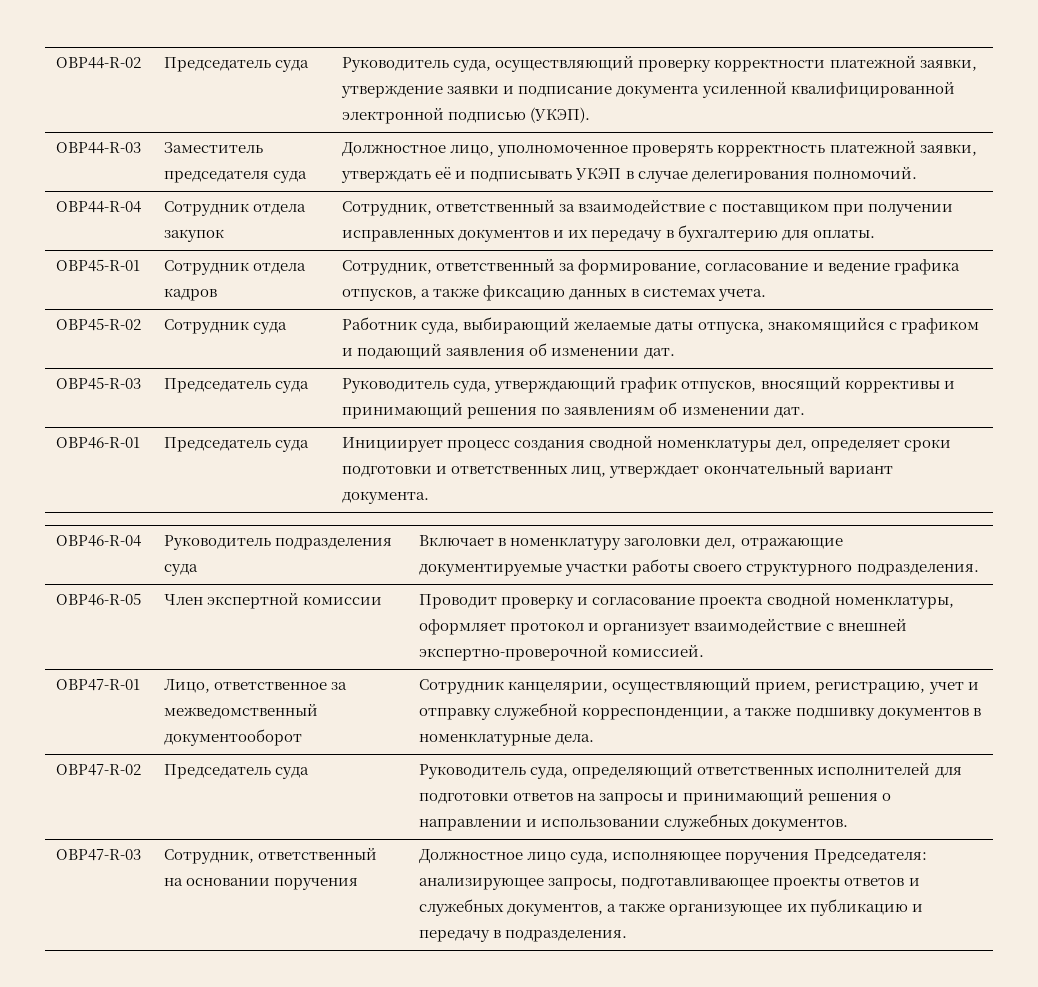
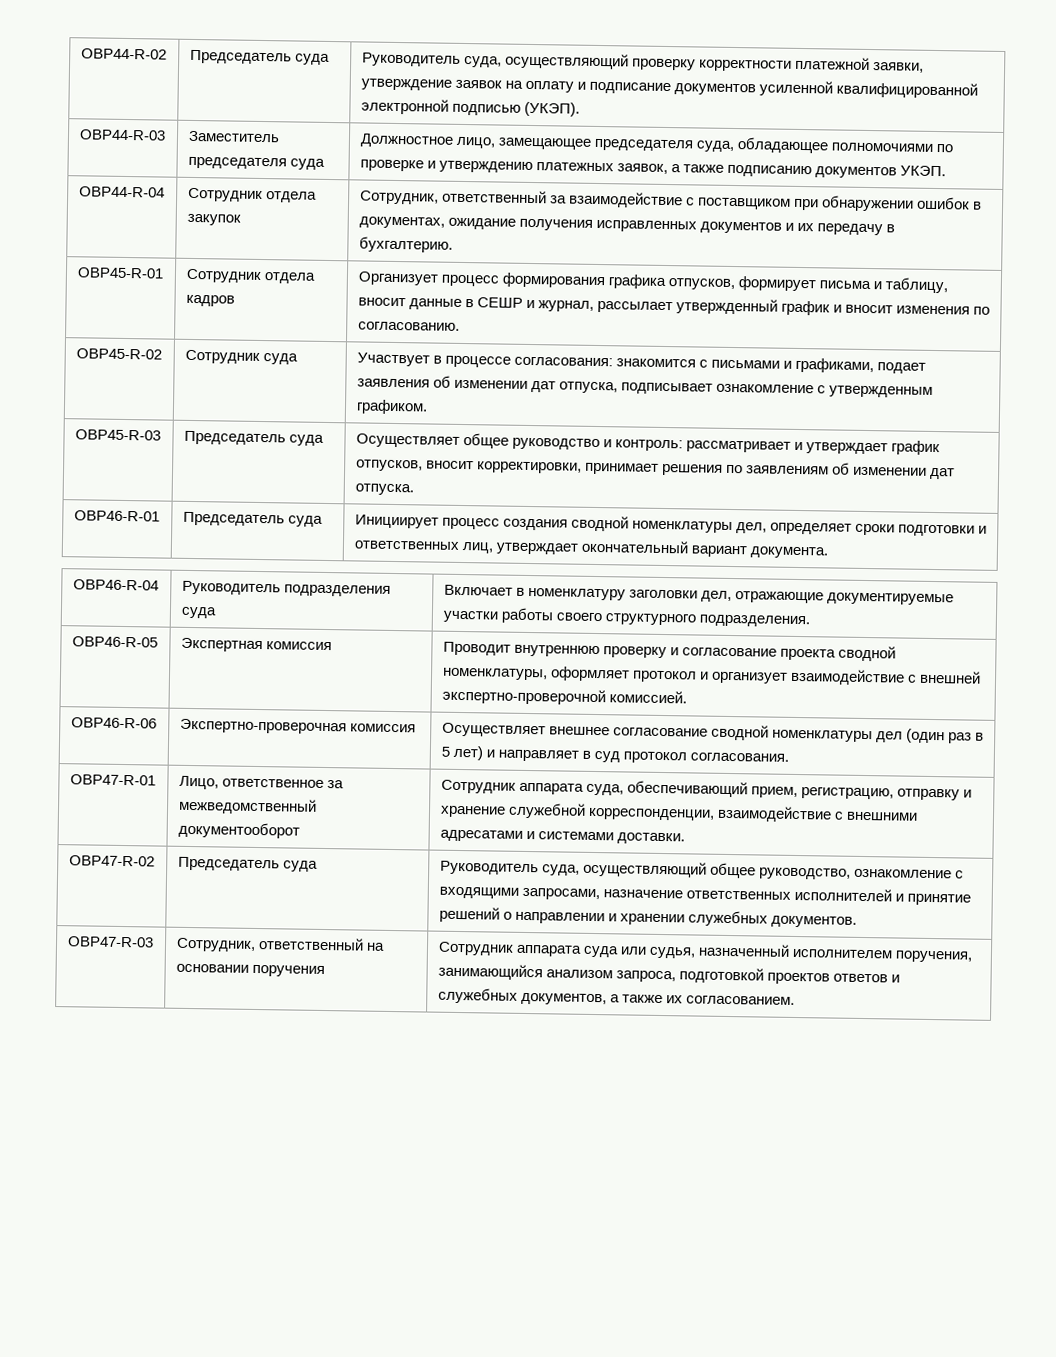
[447,85,500,94] заявки -> [454,79,574,93] заявок на оплату
[616,85,700,98] документа -> [673,83,756,96] документов
[497,140,977,157] [341,166,917,183] уполномоченное проверять корректность платежной заявки, утверждать её и подписывать УКЭП в случае делегирования полномочий. -> [497,137,954,154] [359,159,947,179] замещающее председателя суда, обладающее полномочиями по проверке и утверждению платежных заявок, а также подписанию документов УКЭП.
[867,204,953,216] получении -> [821,195,983,212] [358,216,593,231] обнаружении ошибок в документах, ожидание получения
[677,225,875,242] бухгалтерию для оплаты. -> [358,236,453,253] бухгалтерию.
[342,258,960,275] [342,285,766,301] [56,318,142,331] [164,319,288,334] [342,317,979,334] [342,343,675,359] [56,377,142,390] [164,378,310,393] [342,376,955,393] [342,402,464,419] Сотрудник, ответственный за формирование, согласование и ведение графика отпусков, а также фиксацию данных в системах учета. // OBP45-R-02 | Сотрудник суда | Работник суда, выбирающий желаемые даты отпуска, знакомящийся с графиком и подающий заявления об изменении дат. // OBP45-R-03 | Председатель суда | Руководитель суда, утверждающий график отпусков, вносящий коррективы и принимающий -> [357,271,949,294] [357,297,991,316] [357,321,460,331] [75,348,162,360] [184,349,298,365] [356,352,927,374] [356,375,934,398] [355,399,428,415] [74,429,161,441] [183,430,324,446] [355,433,941,456] [355,459,659,475] Организует процесс формирования графика отпусков, формирует письма и таблицу, вносит данные в СЕШР и журнал, рассылает утвержденный график и вносит изменения по согласованию. // OBP45-R-02 | Сотрудник суда | Участвует в процессе согласования: знакомится с письмами и графиками, подает заявления об изменении дат отпуска, подписывает ознакомление с утвержденным графиком. // OBP45-R-03 | Председатель суда | Осуществляет общее руководство и контроль: рассматривает и утверждает график отпусков, вносит корректировки, принимает
[773,407,805,418] дат. -> [930,467,956,480] [354,483,414,496] дат отпуска.
[164,592,383,609] Член экспертной комиссии -> [180,637,332,653] Экспертная комиссия
(498, 601) none -> [513,644,600,658] внутреннюю
(705, 650) none -> [70,717,157,729] [179,718,416,735] [441,722,985,744] [440,745,790,764] // OBP46-R-06 | Экспертно-проверочная комиссия | Осуществляет внешнее согласование сводной номенклатуры дел (один раз в 5 лет) и направляет в суд протокол согласования.
[508,677,979,694] [419,703,981,720] [419,733,595,746] канцелярии, осуществляющий прием, регистрацию, учет и отправку служебной корреспонденции, а также подшивку документов в номенклатурные дела. -> [518,780,973,801] [439,802,918,823] [439,829,685,845] аппарата суда, обеспечивающий прием, регистрацию, отправку и хранение служебной корреспонденции, взаимодействие с внешними адресатами и системами доставки.
[572,762,962,779] [419,788,878,805] определяющий ответственных исполнителей для подготовки ответов на запросы и принимающий решения -> [582,860,964,880] [438,886,971,906] [438,906,500,923] осуществляющий общее руководство, ознакомление с входящими запросами, назначение ответственных исполнителей и принятие решений
[541,819,661,827] использовании -> [619,913,685,926] хранении
[419,849,927,864] [419,877,841,890] Должностное лицо суда, исполняющее поручения Председателя: анализирующее запросы, подготавливающее проекты -> [437,941,973,963] [437,963,830,985] Сотрудник аппарата суда или судья, назначенный исполнителем поручения, занимающийся анализом запроса, подготовкой проектов
[669,899,923,916] [419,930,628,942] организующее их публикацию и передачу в подразделения. -> [665,995,795,1005] их согласованием.

